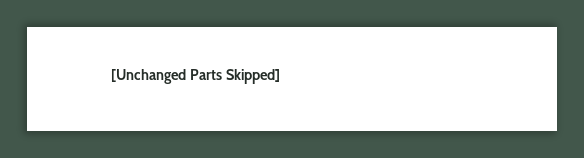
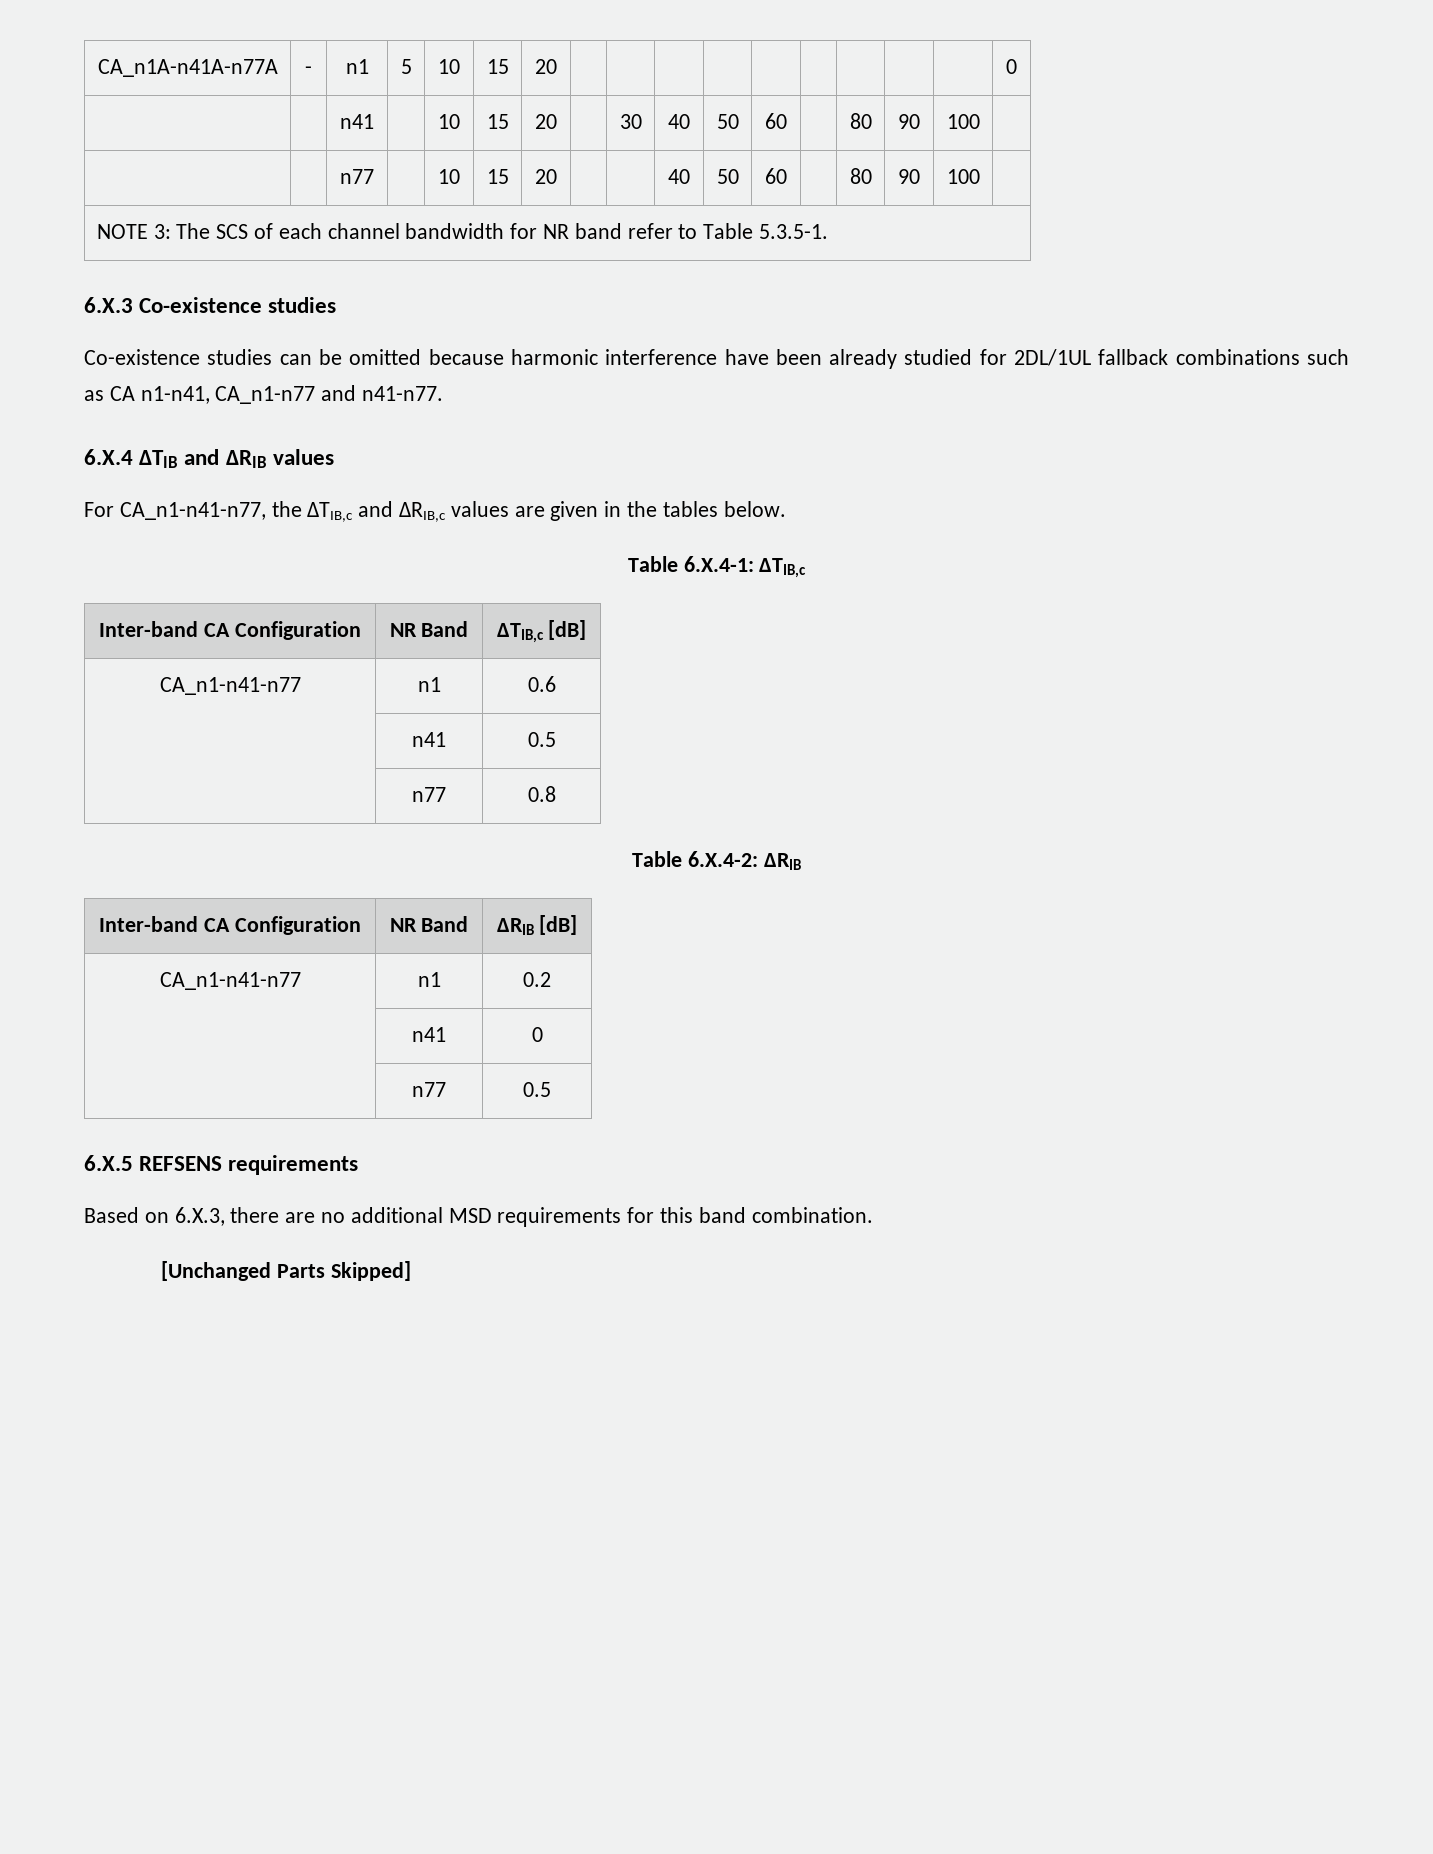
(110, 76) none -> [97,59,278,77] [305,66,312,74] [345,59,369,74] [400,59,412,74] [438,59,460,74] [486,59,509,74] [535,59,557,74] [1006,59,1017,74] [340,114,374,129] [438,114,460,129] [486,114,509,129] [535,114,557,129] [619,114,642,129] [668,114,690,129] [716,114,739,129] [765,113,787,129] [849,113,872,129] [898,114,920,129] [946,114,980,129] [340,169,374,184] [438,169,460,184] [486,169,509,184] [535,169,557,184] [668,169,690,184] [716,169,739,184] [765,168,787,184] [849,168,872,184] [898,169,920,184] [946,169,980,184] [96,223,829,239] [84,297,337,313] [84,349,1349,369] [84,385,444,404] [84,449,334,468] [84,501,786,522] [627,556,807,578] [99,621,361,640] [389,621,469,637] [496,620,587,643] [159,677,301,695] [417,677,441,692] [527,676,556,692] [412,732,446,747] [527,732,556,747] [412,787,446,802] [527,786,556,802] [632,851,801,870] [99,916,361,935] [389,916,469,932] [496,915,578,935] [159,972,301,990] [417,972,441,987] [523,972,551,987] [412,1027,446,1042] [531,1027,543,1042] [412,1082,446,1097] [523,1082,551,1097] [84,1155,359,1175] [84,1207,873,1227] CA_n1A-n41A-n77A | - | n1 | 5 | 10 | 15 | 20 | | | | | | | | | | 0 // | | n41 | | 10 | 15 | 20 | | 30 | 40 | 50 | 60 | | 80 | 90 | 100 | // | | n77 | | 10 | 15 | 20 | | | 40 | 50 | 60 | | 80 | 90 | 100 | // NOTE 3: The SCS of each channel bandwidth for NR band refer to Table 5.3.5-1. // 6.X.3 Co-existence studies // Co-existence studies can be omitted because harmonic interference have been already studied for 2DL/1UL fallback combinations such as CA n1-n41, CA_n1-n77 and n41-n77. // 6.X.4 ∆TIB and ∆RIB values // For CA_n1-n41-n77, the ΔTIB,c and ΔRIB,c values are given in the tables below. // Table 6.X.4-1: ΔTIB,c // Inter-band CA Configuration | NR Band | ΔTIB,c [dB] // CA_n1-n41-n77 | n1 | 0.6 // | n41 | 0.5 // | n77 | 0.8 // Table 6.X.4-2: ΔRIB // Inter-band CA Configuration | NR Band | ΔRIB [dB] // CA_n1-n41-n77 | n1 | 0.2 // | n41 | 0 // | n77 | 0.5 // 6.X.5 REFSENS requirements // Based on 6.X.3, there are no additional MSD requirements for this band combination. //

